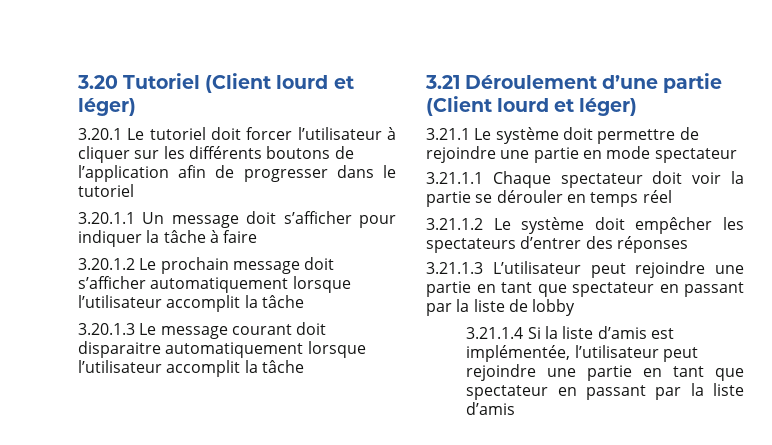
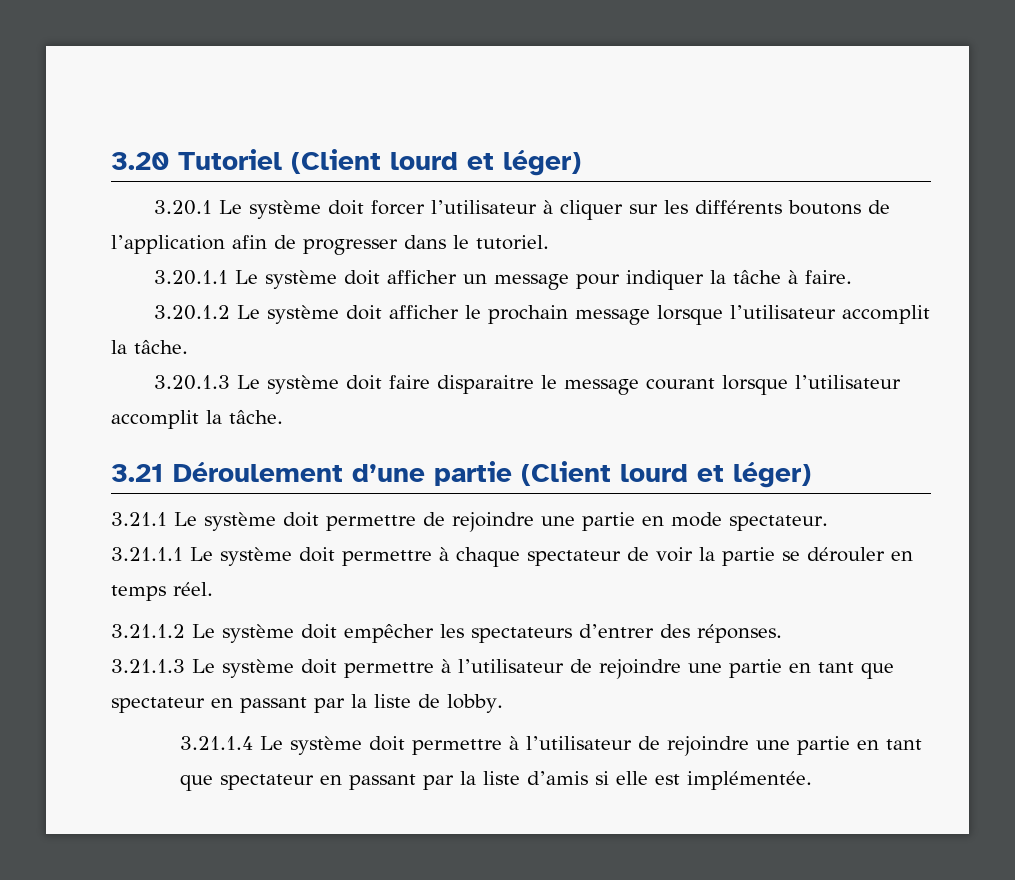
[149,127,206,140] tutoriel -> [248,200,321,219] système
[78,184,134,197] tutoriel -> [476,235,549,250] tutoriel.
[142,211,352,228] Un message doit s’afficher -> [234,270,569,290] Le système doit afficher un message
[223,230,258,243] faire -> [804,270,852,284] faire.
[160,257,335,274] [78,276,351,293] [78,295,304,312] prochain message doit s’afficher automatiquement lorsque l’utilisateur accomplit la tâche -> [266,305,930,325] [111,339,188,354] système doit afficher le prochain message lorsque l’utilisateur accomplit la tâche.
[160,322,327,339] [78,341,366,358] [78,360,304,377] message courant doit disparaitre automatiquement lorsque l’utilisateur accomplit la tâche -> [266,375,901,395] [111,409,283,429] système doit faire disparaitre le message courant lorsque l’utilisateur accomplit la tâche.
[654,148,737,163] spectateur -> [729,515,828,531] spectateur.
[492,171,683,188] Chaque spectateur doit -> [190,547,649,567] Le système doit permettre à chaque spectateur de
[642,190,672,203] réel -> [173,582,213,596] réel.
[616,236,688,253] réponses -> [697,624,782,643] réponses.
[492,261,626,278] L’utilisateur peut -> [192,659,592,678] Le système doit permettre à l’utilisateur de
[532,299,576,316] lobby -> [447,694,503,713] lobby.
[527,326,675,339] [466,345,699,362] Si la liste d’amis est implémentée, l’utilisateur peut -> [259,736,660,755] Le système doit permettre à l’utilisateur de
(516, 408) none -> [594,771,812,790] si elle est implémentée.

